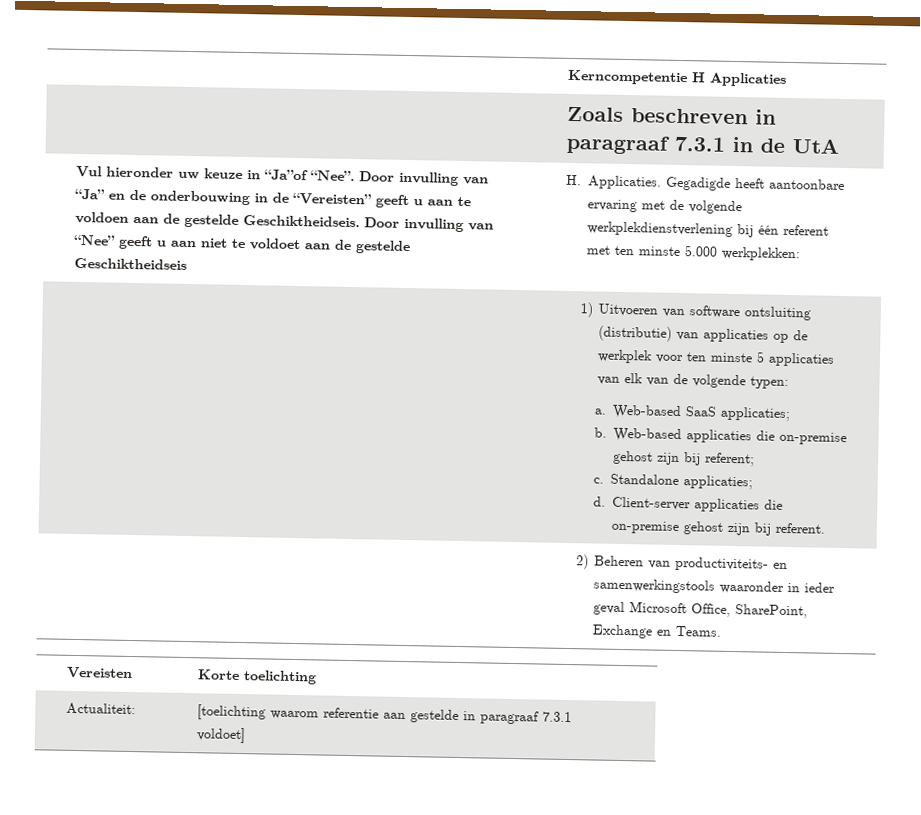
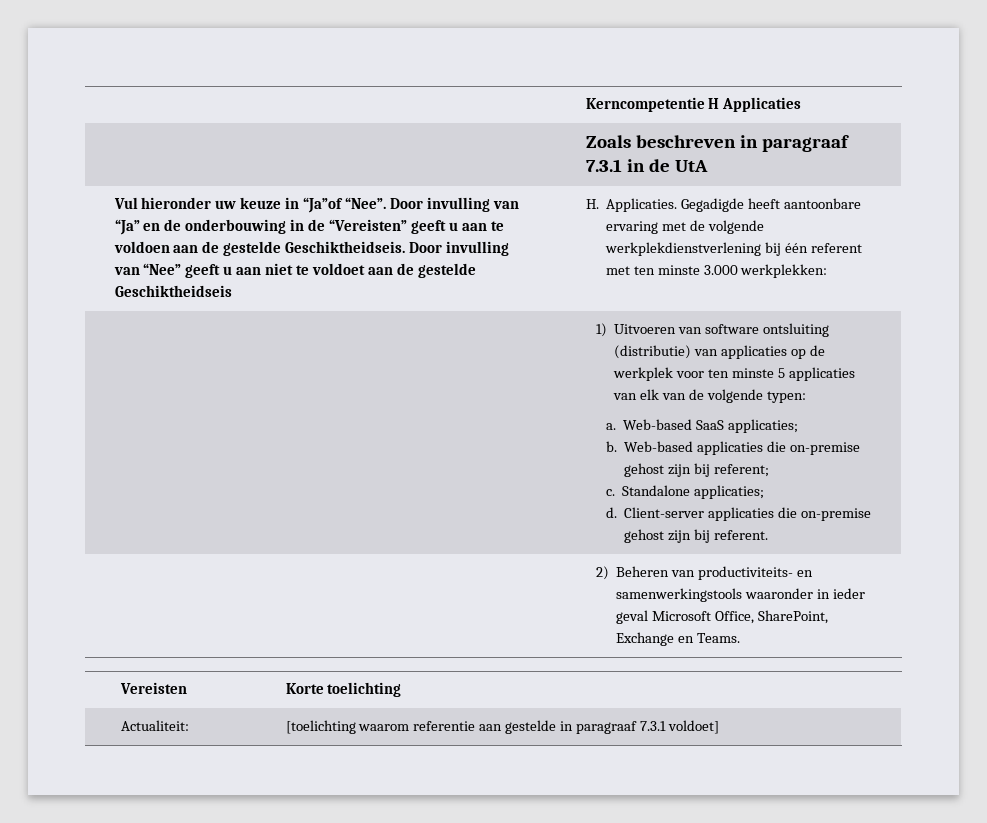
[683,245,718,257] 5.000 -> [703,265,738,275] 3.000

